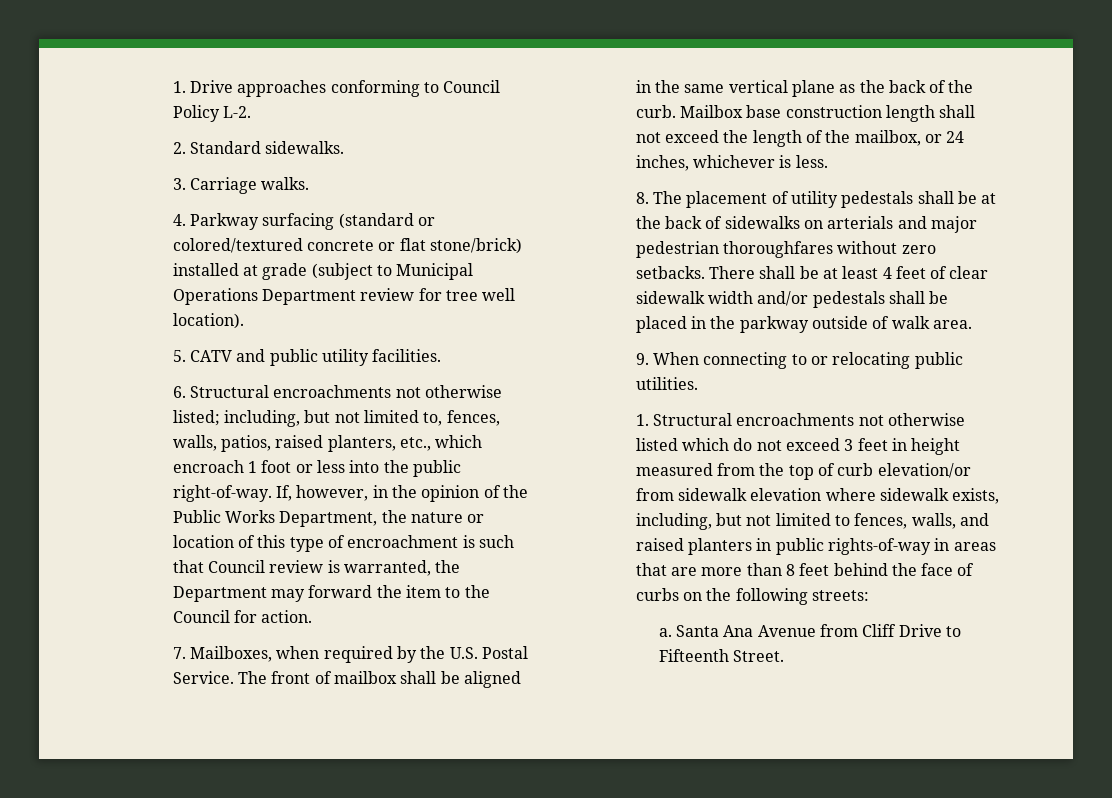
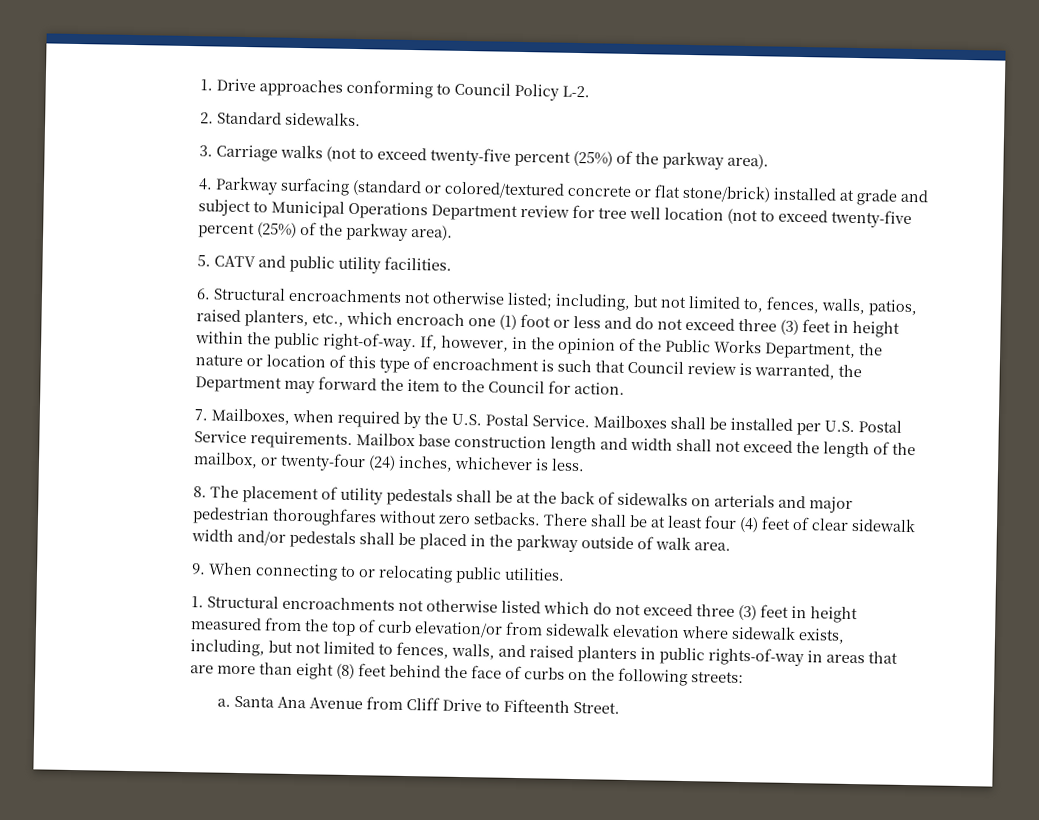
[261,177,310,190] walks. -> [280,144,770,170] walks (not to exceed twenty-five percent (25%) of the parkway area).
[311,263,373,280] (subject -> [900,189,930,203] [198,199,252,217] and subject
[172,313,244,329] location). -> [664,207,913,229] [198,222,454,241] location (not to exceed twenty-five percent (25%) of the parkway area).
[247,461,257,473] 1 -> [468,314,518,330] one (1)
[349,460,380,473] into -> [604,316,901,338] [195,331,245,345] and do not exceed three (3) feet in height within
[237,671,521,688] [635,80,974,97] [635,105,676,118] The front of mailbox shall be aligned in the same vertical plane as the back of the curb. -> [593,415,903,436] [194,430,354,450] Mailboxes shall be installed per U.S. Postal Service requirements.
(935, 113) none -> [600,437,674,451] and width
[946,131,965,143] 24 -> [280,452,397,472] twenty-four (24)
[882,267,892,279] 4 -> [704,515,760,533] four (4)
[844,439,854,451] 3 -> [696,604,758,621] three (3)
[785,564,795,576] 8 -> [296,663,356,680] eight (8)

